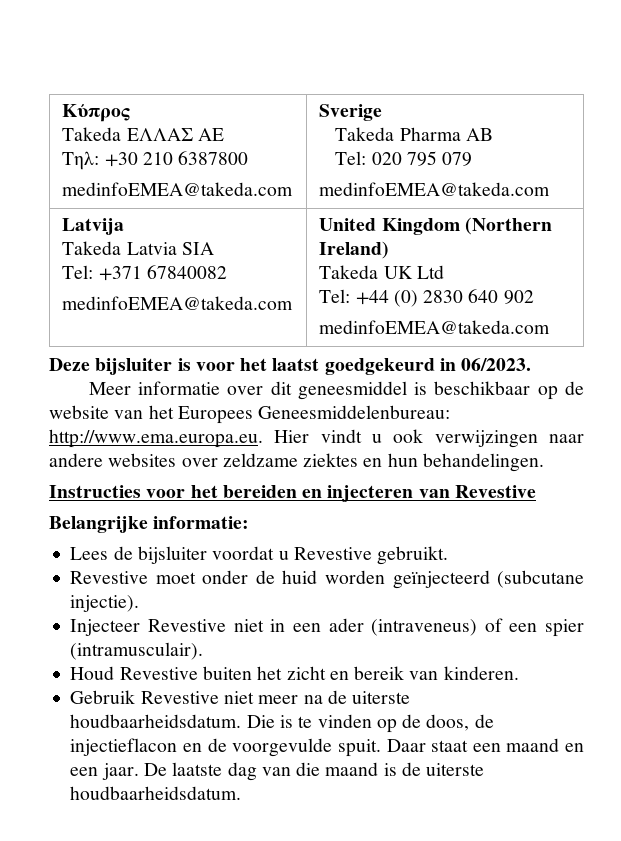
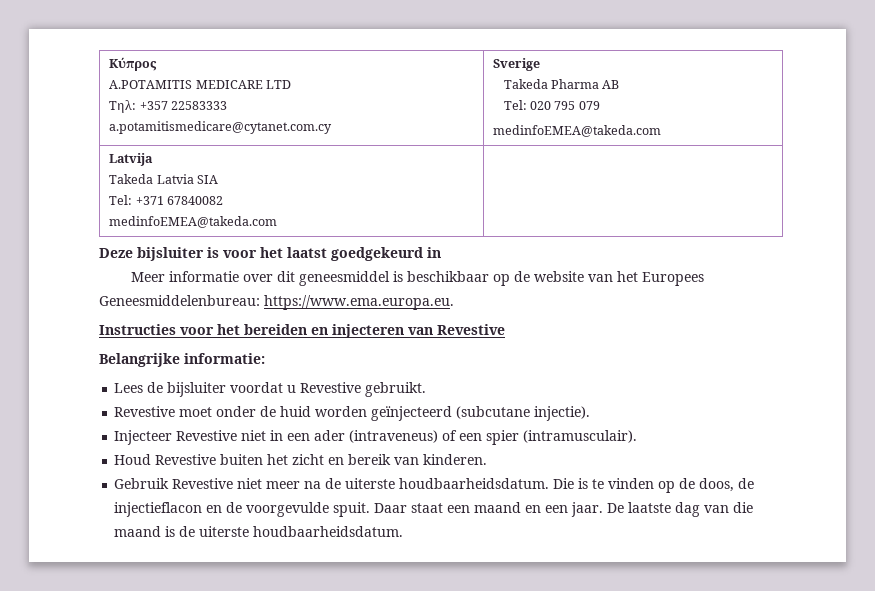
[62,127,224,141] [62,151,249,170] [62,182,294,196] Τakeda ΕΛΛΑΣ ΑΕ // Τηλ: +30 210 6387800 // medinfoEMEA@takeda.com -> [109,80,291,89] [109,100,227,113] [109,121,333,134] A.POTAMITIS MEDICARE LTD // Τηλ: +357 22583333 // a.potamitismedicare@cytanet.com.cy
[319,217,552,235] [319,241,390,259] [319,265,444,279] [319,289,534,307] [319,320,551,334] United Kingdom (Northern Ireland) // Takeda UK Ltd // Tel: +44 (0) 2830 640 902 // medinfoEMEA@takeda.com -> (278, 222) none
[461,358,532,371] 06/2023. -> (441, 252) none
[49,429,584,448] [49,453,544,472] http://www.ema.europa.eu. Hier vindt u ook verwijzingen naar andere websites over zeldzame ziektes en hun behandelingen. -> [264,295,454,310] https://www.ema.europa.eu.

